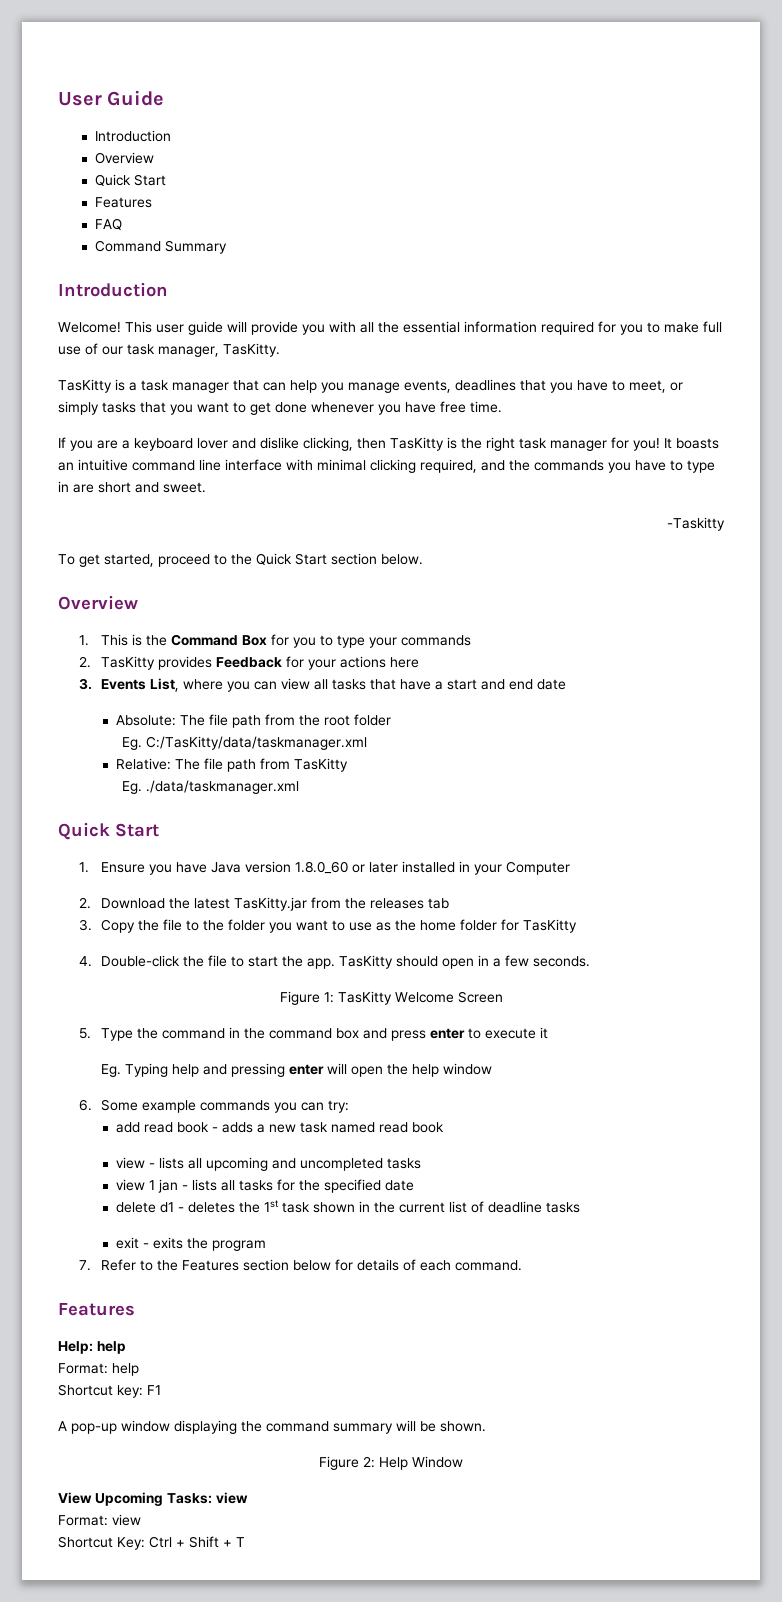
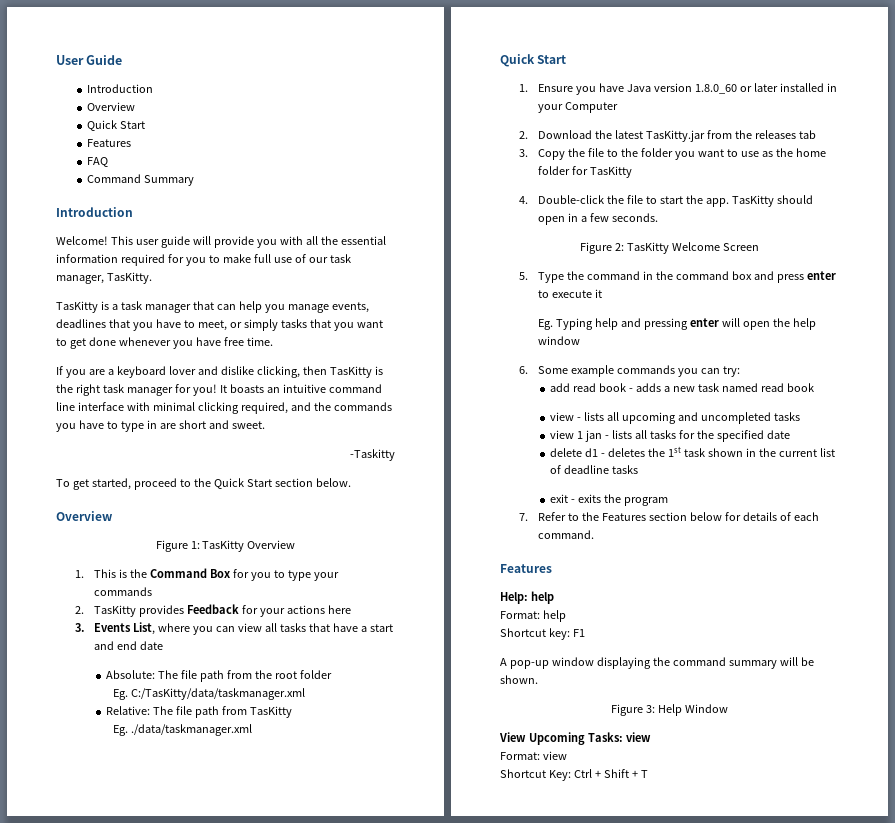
(138, 602) none -> [155,540,296,552] // Figure 1: TasKitty Overview
[323,992,334,1003] 1: -> [615,243,625,251] 2:
[363,1456,375,1468] 2: -> [646,705,656,713] 3:

